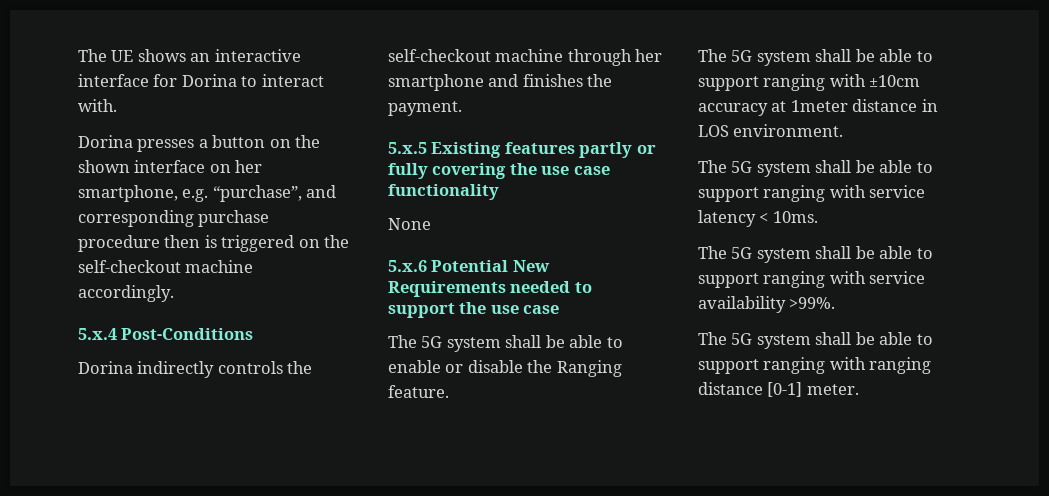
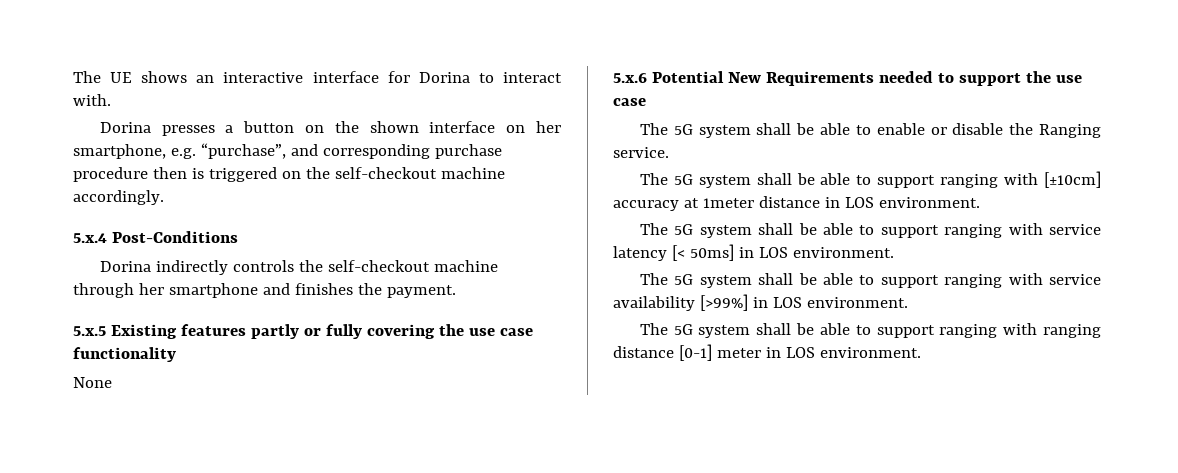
[388,385,449,398] feature. -> [613,147,669,158] service.
[869,75,921,87] ±10cm -> [1044,171,1101,188] [±10cm]
[759,211,818,223] < 10ms. -> [671,244,894,261] [< 50ms] in LOS environment.
[789,297,836,309] >99%. -> [699,294,908,311] [>99%] in LOS environment.
[806,384,859,395] meter. -> [716,347,921,358] meter in LOS environment.

